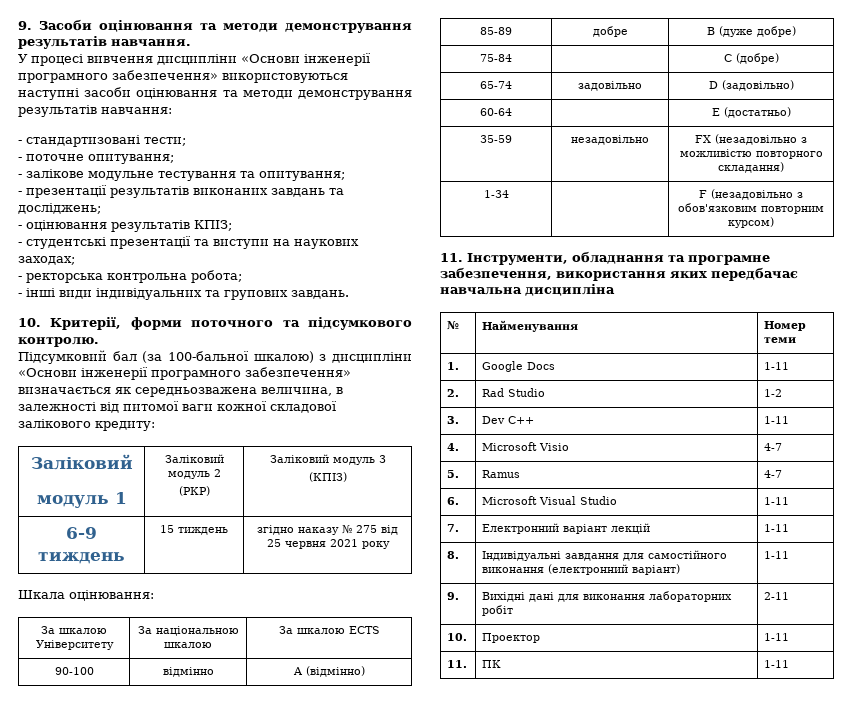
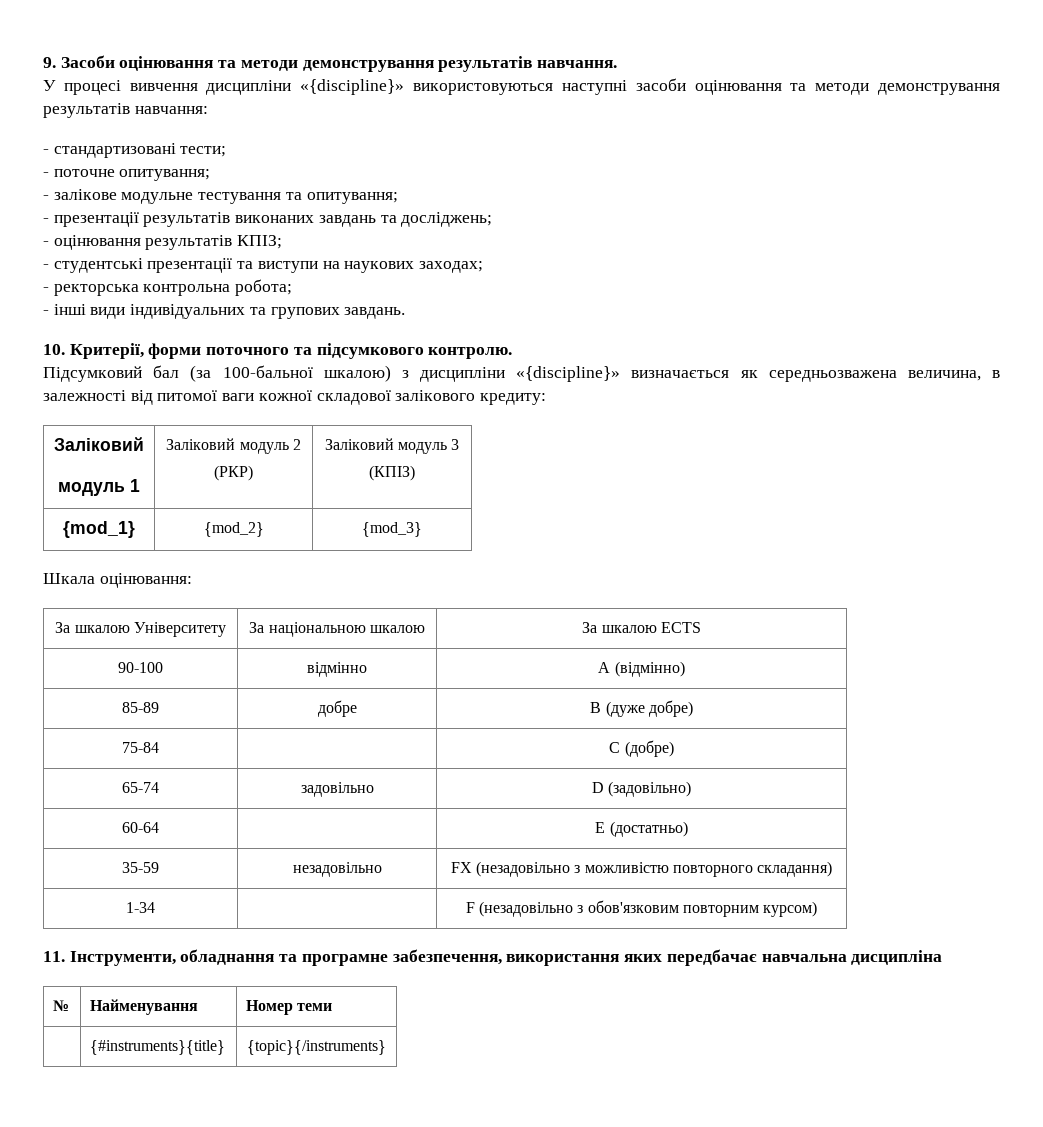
[241,53,371,66] [18,70,218,83] «Основи інженерії програмного забезпечення» -> [300,79,405,95] «{discipline}»
[18,367,351,380] «Основи інженерії програмного забезпечення» -> [516,366,621,382] «{discipline}»
[66,527,97,539] [38,552,125,564] [160,525,228,535] [257,524,398,535] [266,539,390,549] 6-9 тиждень | 15 тиждень | згідно наказу № 275 від 25 червня 2021 року -> [63,521,135,538] [203,522,264,537] [362,522,422,537] {mod_1} | {mod_2} | {mod_3}
[447,362,460,370] [482,361,556,372] [764,362,790,370] [447,389,460,397] [482,388,546,397] [764,389,783,397] [447,416,460,424] [482,416,535,424] [764,416,790,424] [447,443,460,451] [482,442,570,451] [764,443,783,451] [447,470,460,478] [482,470,521,478] [764,470,783,478] [447,497,460,505] [482,496,618,505] [764,497,790,505] [447,524,460,532] [482,523,651,534] [764,524,790,532] [447,551,460,559] [482,550,728,561] [482,564,681,575] [764,551,790,559] [447,592,460,600] [482,591,733,602] [482,605,514,616] [764,592,790,600] [447,633,468,641] [482,633,541,643] [764,633,790,641] [447,660,468,668] [482,660,502,668] [764,660,790,668] 1. | Google Docs | 1-11 // 2. | Rad Studio | 1-2 // 3. | Dev C++ | 1-11 // 4. | Microsoft Visio | 4-7 // 5. | Ramus | 4-7 // 6. | Microsoft Visual Studio | 1-11 // 7. | Електронний варіант лекцій | 1-11 // 8. | Індивідуальні завдання для самостійного виконання (електронний варіант) | 1-11 // 9. | Вихідні дані для виконання лабораторних робіт | 2-11 // 10. | Проектор | 1-11 // 11. | ПК | 1-11 -> [90,1040,226,1055] [247,1040,386,1055] | {#instruments}{title} | {topic}{/instruments}

